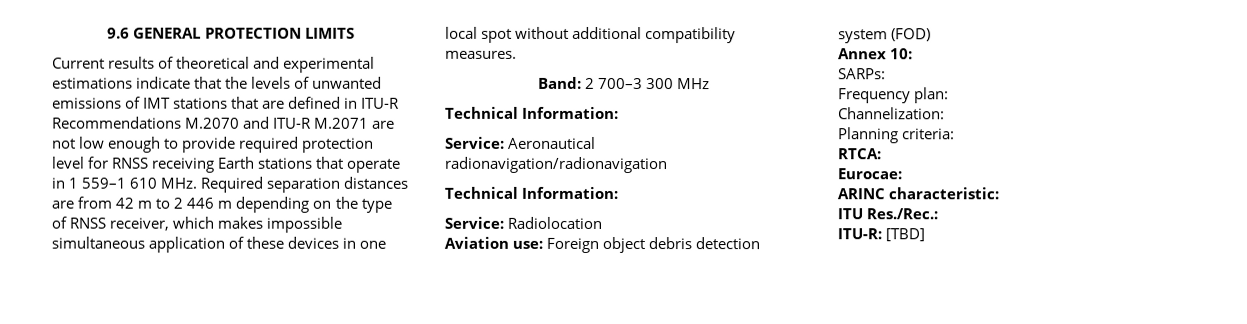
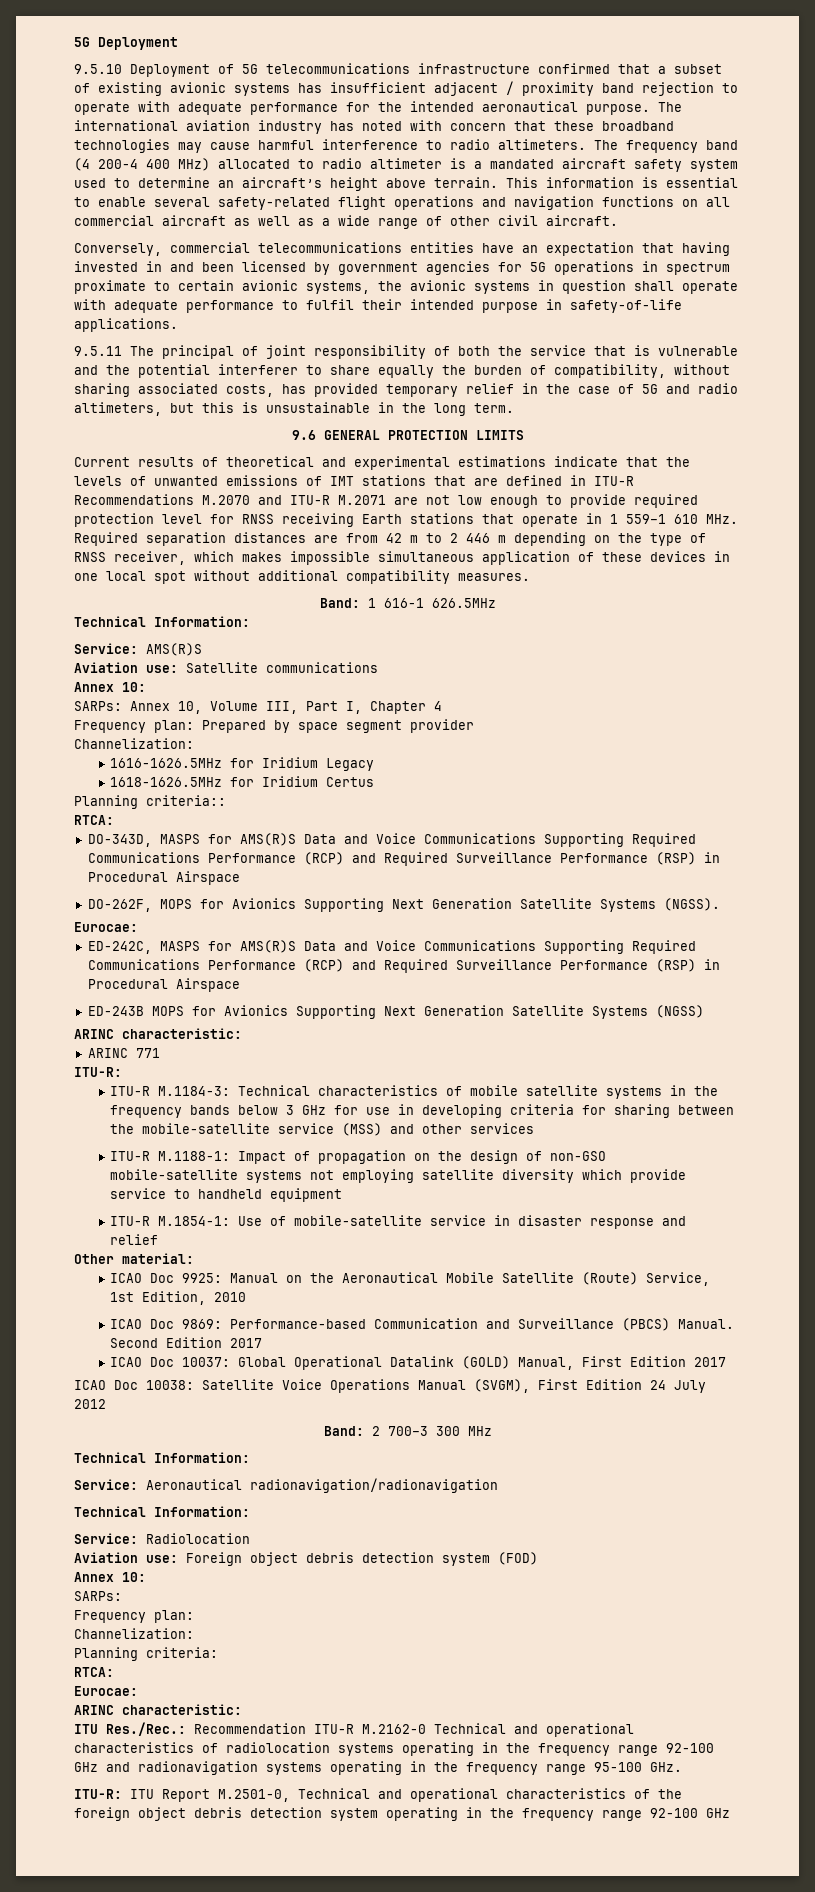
(107, 33) none -> [74,37,178,50] [74,63,722,77] [74,81,738,96] [74,101,682,115] [74,120,674,134] [74,139,738,153] [74,158,738,172] [74,177,738,191] [74,196,730,210] [74,215,618,229] [74,242,730,256] [74,261,730,275] [74,280,738,294] [74,299,682,313] [74,318,178,332] [74,345,738,359] [74,364,730,378] [74,383,738,397] [74,402,514,416] 5G Deployment // 9.5.10 Deployment of 5G telecommunications infrastructure confirmed that a subset of existing avionic systems has insufficient adjacent / proximity band rejection to operate with adequate performance for the intended aeronautical purpose. The international aviation industry has noted with concern that these broadband technologies may cause harmful interference to radio altimeters. The frequency band (4 200-4 400 MHz) allocated to radio altimeter is a mandated aircraft safety system used to determine an aircraft’s height above terrain. This information is essential to enable several safety-related flight operations and navigation functions on all commercial aircraft as well as a wide range of other civil aircraft. // Conversely, commercial telecommunications entities have an expectation that having invested in and been licensed by government agencies for 5G operations in spectrum proximate to certain avionic systems, the avionic systems in question shall operate with adequate performance to fulfil their intended purpose in safety-of-life applications. // 9.5.11 The principal of joint responsibility of both the service that is vulnerable and the potential interferer to share equally the burden of compatibility, without sharing associated costs, has provided temporary relief in the case of 5G and radio altimeters, but this is unsustainable in the long term. //
(517, 54) none -> [319,598,496,608] [74,616,250,627] [74,643,202,656] [74,662,378,673] [74,682,146,692] [74,701,442,714] [74,719,474,733] [74,738,194,749] [110,757,375,771] [110,776,375,787] [74,795,226,809] [74,815,114,825] [87,833,696,847] [87,852,720,866] [87,871,240,885] [87,898,720,912] [74,922,138,932] [87,940,696,954] [87,959,720,973] [87,978,240,992] [87,1005,704,1019] [74,1028,242,1039] [87,1048,160,1058] [74,1067,122,1077] [110,1085,719,1099] [110,1104,735,1118] [110,1123,535,1136] [110,1150,607,1164] [110,1169,687,1183] [110,1188,343,1202] [110,1215,687,1229] [110,1234,159,1245] [74,1253,194,1264] [110,1272,711,1286] [110,1291,247,1305] [110,1318,735,1331] [110,1337,263,1348] [110,1356,727,1370] [74,1379,706,1393] [74,1399,106,1409] // Band: 1 616-1 626.5MHz // Technical Information: // Service: AMS(R)S // Aviation use: Satellite communications // Annex 10: // SARPs: Annex 10, Volume III, Part I, Chapter 4 // Frequency plan: Prepared by space segment provider // Channelization: // 1616-1626.5MHz for Iridium Legacy // 1618-1626.5MHz for Iridium Certus // Planning criteria:: // RTCA: // DO-343D, MASPS for AMS(R)S Data and Voice Communications Supporting Required Communications Performance (RCP) and Required Surveillance Performance (RSP) in Procedural Airspace // DO-262F, MOPS for Avionics Supporting Next Generation Satellite Systems (NGSS). // Eurocae: // ED-242C, MASPS for AMS(R)S Data and Voice Communications Supporting Required Communications Performance (RCP) and Required Surveillance Performance (RSP) in Procedural Airspace // ED-243B MOPS for Avionics Supporting Next Generation Satellite Systems (NGSS) // ARINC characteristic: // ARINC 771 // ITU-R: // ITU-R M.1184-3: Technical characteristics of mobile satellite systems in the frequency bands below 3 GHz for use in developing criteria for sharing between the mobile-satellite service (MSS) and other services // ITU-R M.1188-1: Impact of propagation on the design of non-GSO mobile-satellite systems not employing satellite diversity which provide service to handheld equipment // ITU-R M.1854-1: Use of mobile-satellite service in disaster response and relief // Other material: // ICAO Doc 9925: Manual on the Aeronautical Mobile Satellite (Route) Service, 1st Edition, 2010 // ICAO Doc 9869: Performance-based Communication and Surveillance (PBCS) Manual. Second Edition 2017 // ICAO Doc 10037: Global Operational Datalink (GOLD) Manual, First Edition 2017 // ICAO Doc 10038: Satellite Voice Operations Manual (SVGM), First Edition 24 July 2012
[837,228,926,242] // ITU-R: [TBD] -> [194,1723,634,1737] [74,1742,714,1756] [74,1761,682,1775] [74,1788,682,1802] [74,1807,730,1821] Recommendation ITU-R M.2162-0 Technical and operational characteristics of radiolocation systems operating in the frequency range 92-100 GHz and radionavigation systems operating in the frequency range 95-100 GHz. // ITU-R: ITU Report M.2501-0, Technical and operational characteristics of the foreign object debris detection system operating in the frequency range 92-100 GHz

